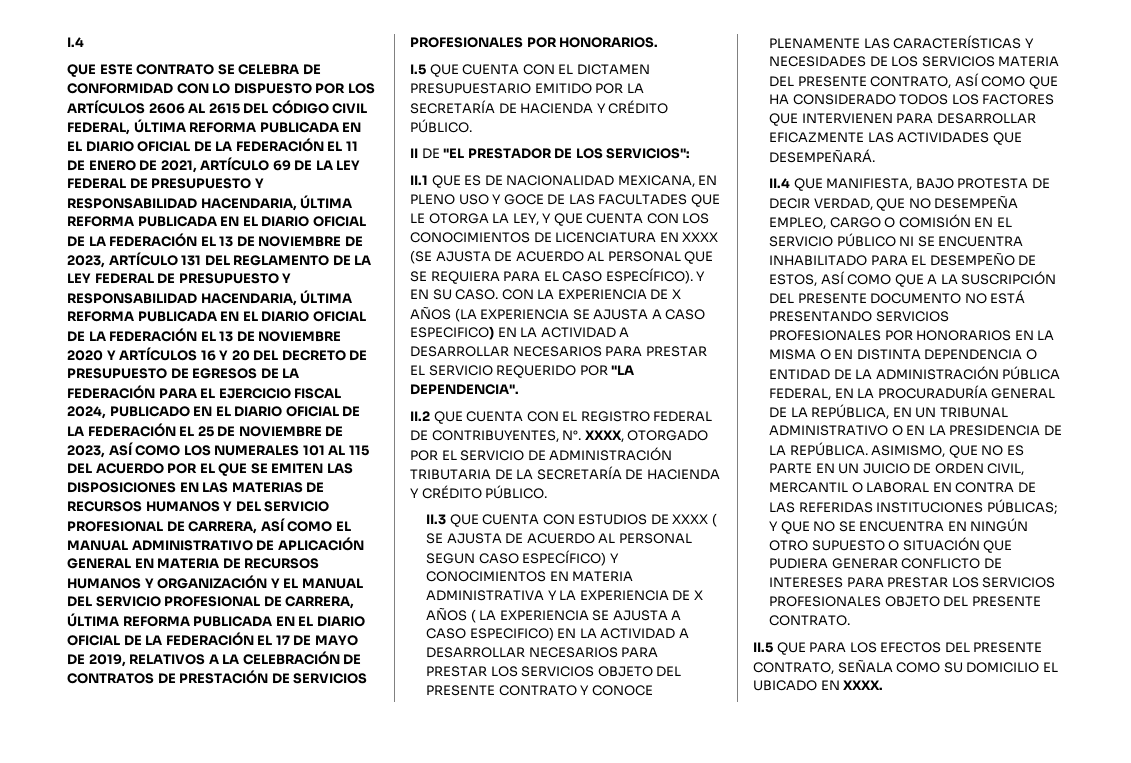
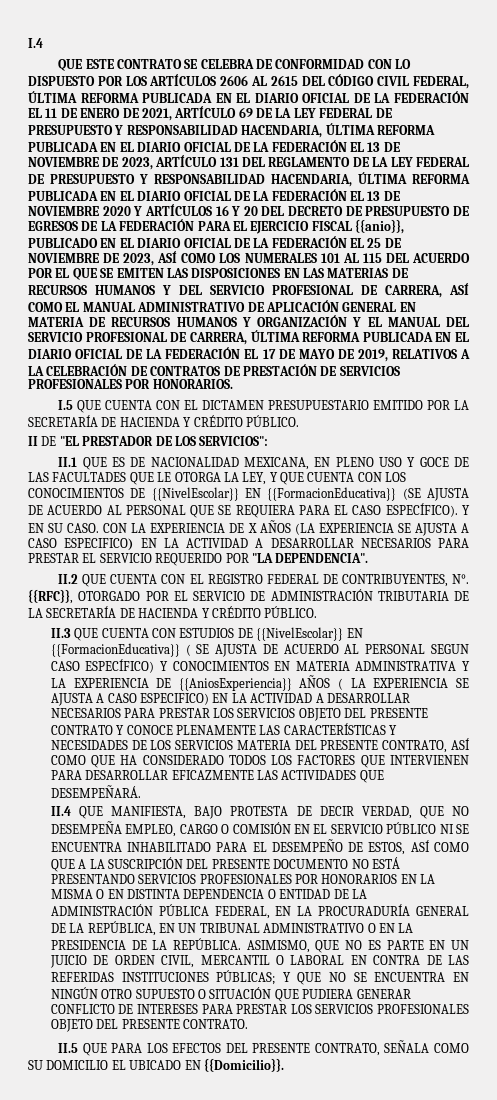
[67,406,106,419] 2024, -> [355,219,404,234] {{anio}},
[555,232,719,243] LICENCIATURA EN XXXX -> [151,487,397,501] {{NivelEscolar}} EN {{FormacionEducativa}}
[584,430,624,443] XXXX, -> [28,589,73,604] {{RFC}},
[672,514,709,524] XXXX -> [256,627,363,641] [50,643,180,657] {{NivelEscolar}} EN {{FormacionEducativa}}
[693,590,703,600] X -> [178,678,292,691] {{AniosExperiencia}}
[843,680,884,690] XXXX. -> [203,1058,284,1072] {{Domicilio}}.

